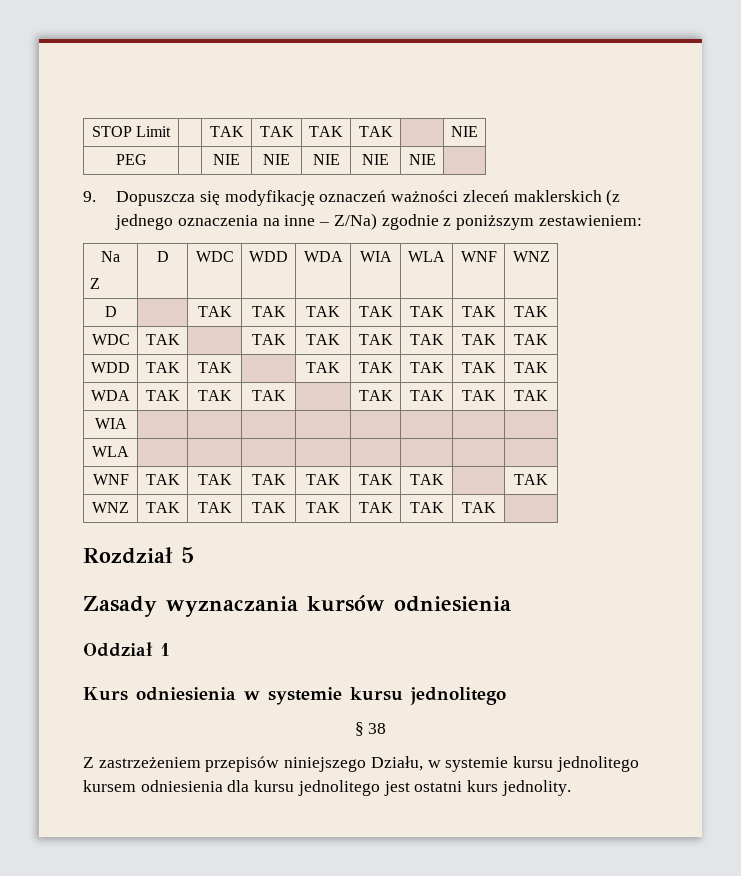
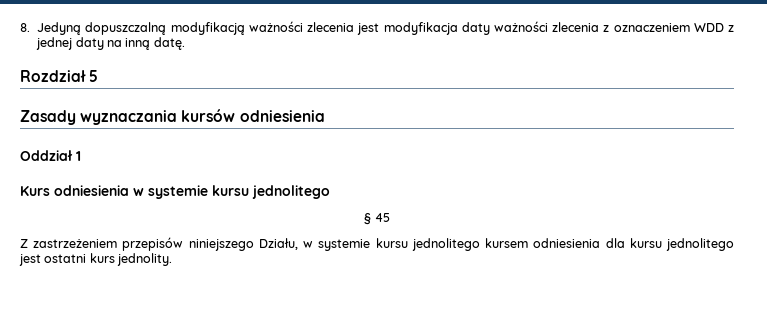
[91,126,172,137] [209,126,244,137] [259,126,294,137] [309,126,343,137] [358,126,393,137] [451,126,478,137] [115,154,147,165] [213,154,240,165] [263,154,290,165] [312,154,340,165] [362,154,389,165] [408,154,436,165] [83,189,621,206] [115,213,642,230] [101,251,120,262] [90,278,101,289] [156,251,169,262] [195,251,234,262] [249,251,288,262] [303,251,343,262] [359,251,392,262] [408,251,445,262] [460,251,497,262] [512,251,550,262] [104,306,117,317] [197,306,232,317] [251,306,286,317] [306,306,340,317] [358,306,393,317] [409,306,444,317] [461,306,496,317] [514,306,548,317] [91,334,130,345] [145,334,180,345] [251,334,286,345] [306,334,340,345] [358,334,393,345] [409,334,444,345] [461,334,496,345] [514,334,548,345] [91,362,130,373] [145,362,180,373] [197,362,232,373] [306,362,340,373] [358,362,393,373] [409,362,444,373] [461,362,496,373] [514,362,548,373] [91,390,130,401] [145,390,180,401] [197,390,232,401] [251,390,286,401] [358,390,393,401] [409,390,444,401] [461,390,496,401] [514,390,548,401] [94,418,127,429] [92,446,129,457] [92,474,129,485] [145,474,180,485] [197,474,232,485] [251,474,286,485] [306,474,340,485] [358,474,393,485] [409,474,444,485] [514,474,548,485] [92,502,129,513] [145,502,180,513] [197,502,232,513] [251,502,286,513] [306,502,340,513] [358,502,393,513] [409,502,444,513] [461,502,496,513] STOP Limit | | TAK | TAK | TAK | TAK | | NIE // PEG | | NIE | NIE | NIE | NIE | NIE | // 9. Dopuszcza się modyfikację oznaczeń ważności zleceń maklerskich (z jednego oznaczenia na inne – Z/Na) zgodnie z poniższym zestawieniem: // Na // Z | D | WDC | WDD | WDA | WIA | WLA | WNF | WNZ // D | | TAK | TAK | TAK | TAK | TAK | TAK | TAK // WDC | TAK | | TAK | TAK | TAK | TAK | TAK | TAK // WDD | TAK | TAK | | TAK | TAK | TAK | TAK | TAK // WDA | TAK | TAK | TAK | | TAK | TAK | TAK | TAK // WIA | | | | | | | | // WLA | | | | | | | | // WNF | TAK | TAK | TAK | TAK | TAK | TAK | | TAK // WNZ | TAK | TAK | TAK | TAK | TAK | TAK | TAK | -> [20,21,734,35] [36,37,185,50] 8. Jedyną dopuszczalną modyfikacją ważności zlecenia jest modyfikacja daty ważności zlecenia z oznaczeniem WDD z jednej daty na inną datę.
[368,723,387,734] 38 -> [374,213,390,222] 45

